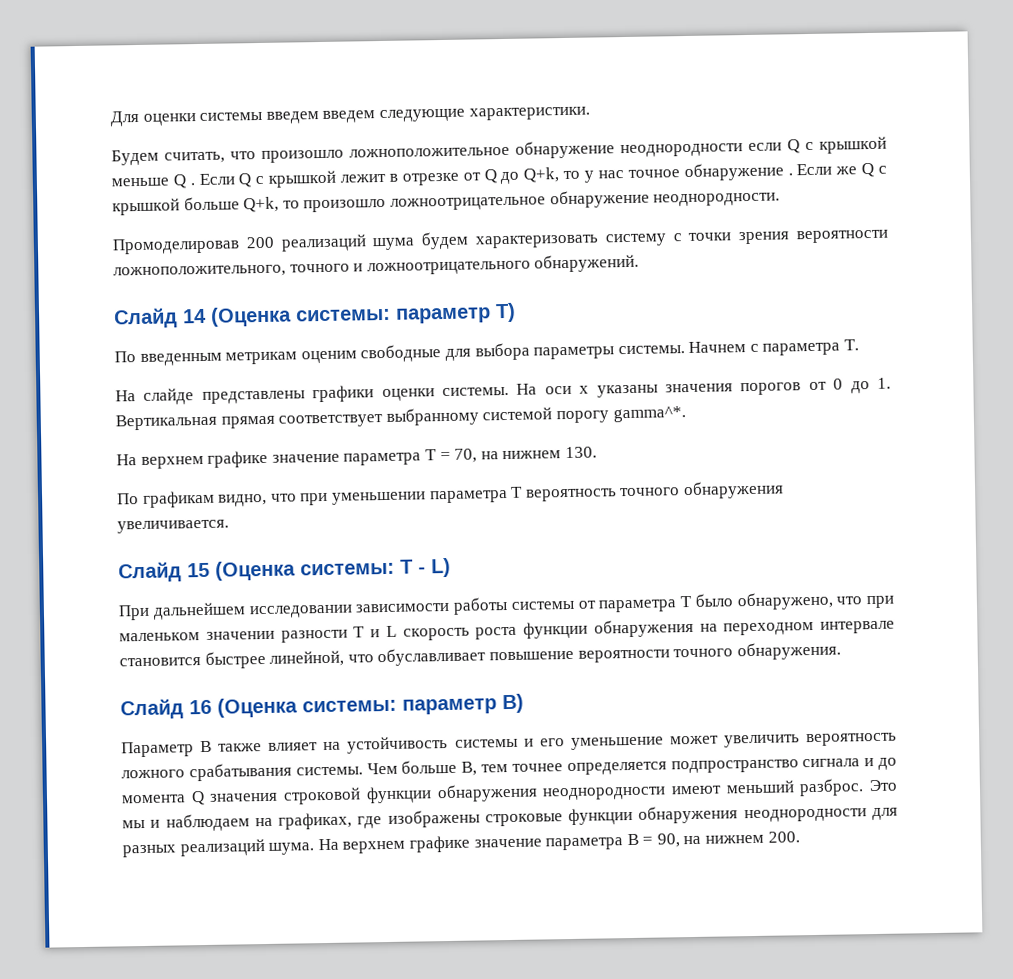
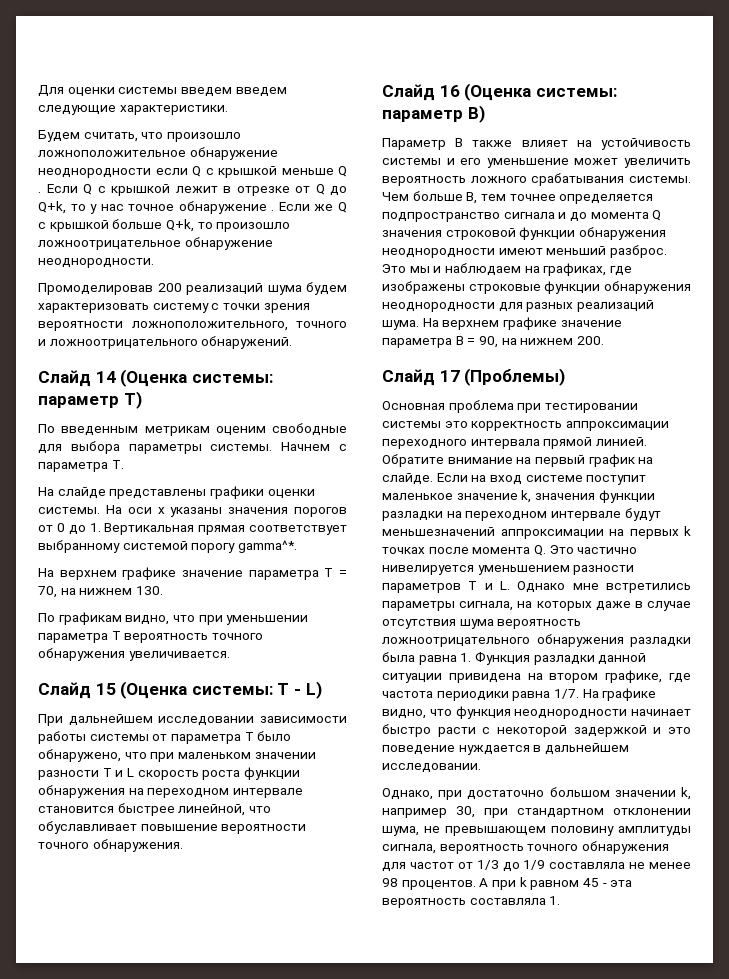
(800, 837) none -> [382,368,566,386] [382,400,638,413] [382,421,669,431] [382,437,647,449] [382,454,654,467] [382,473,647,485] [382,490,655,503] [382,508,661,521] [382,526,691,539] [382,545,638,556] [382,565,635,575] [382,581,691,593] [382,601,691,611] [382,619,582,629] [382,634,691,647] [382,652,647,665] [382,670,691,683] [382,688,657,701] [382,706,691,719] [382,724,691,737] [382,743,629,755] [382,763,481,773] [382,787,691,800] [382,806,691,818] [382,826,691,836] [382,841,669,854] [382,860,691,872] [382,877,633,890] [382,896,561,908] // Слайд 17 (Проблемы) // Основная проблема при тестировании системы это корректность аппроксимации переходного интервала прямой линией. Обратите внимание на первый график на слайде. Если на вход системе поступит маленькое значение k, значения функции разладки на переходном интервале будут меньшезначений аппроксимации на первых k точках после момента Q. Это частично нивелируется уменьшением разности параметров T и L. Однако мне встретились параметры сигнала, на которых даже в случае отсутствия шума вероятность ложноотрицательного обнаружения разладки была равна 1. Функция разладки данной ситуации привидена на втором графике, где частота периодики равна 1/7. На графике видно, что функция неоднородности начинает быстро расти с некоторой задержкой и это поведение нуждается в дальнейшем исследовании. // Однако, при достаточно большом значении k, например 30, при стандартном отклонении шума, не превышающем половину амплитуды сигнала, вероятность точного обнаружения для частот от 1/3 до 1/9 составляла не менее 98 процентов. А при k равном 45 - эта вероятность составляла 1.

